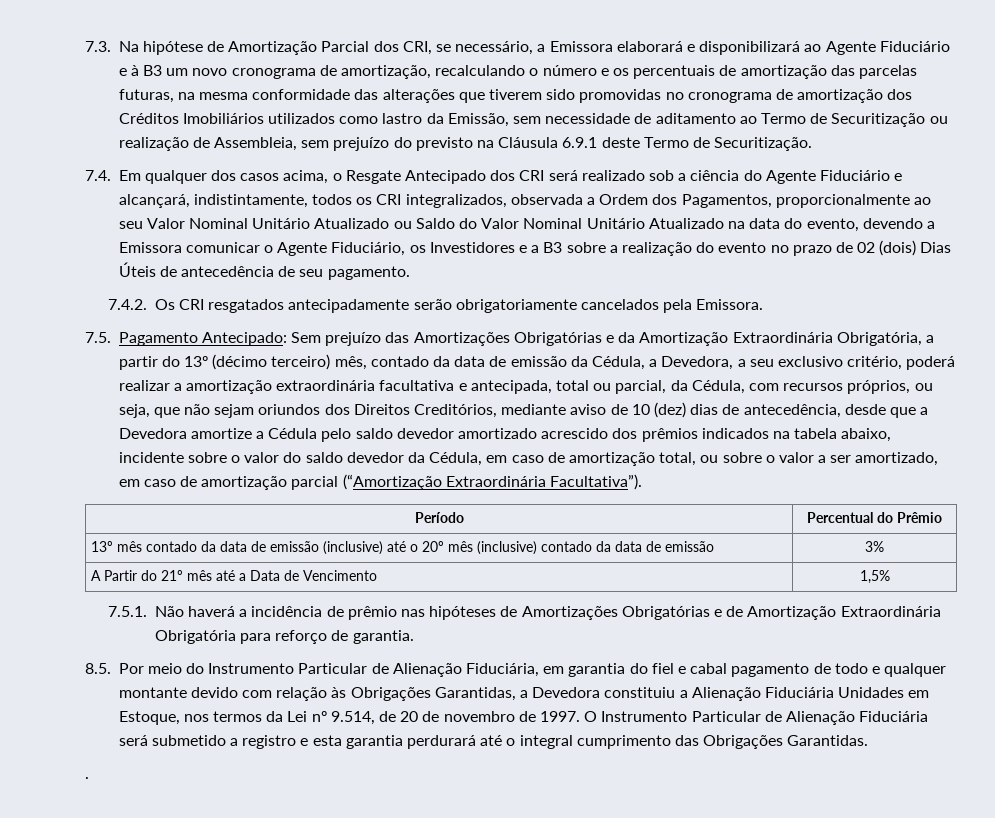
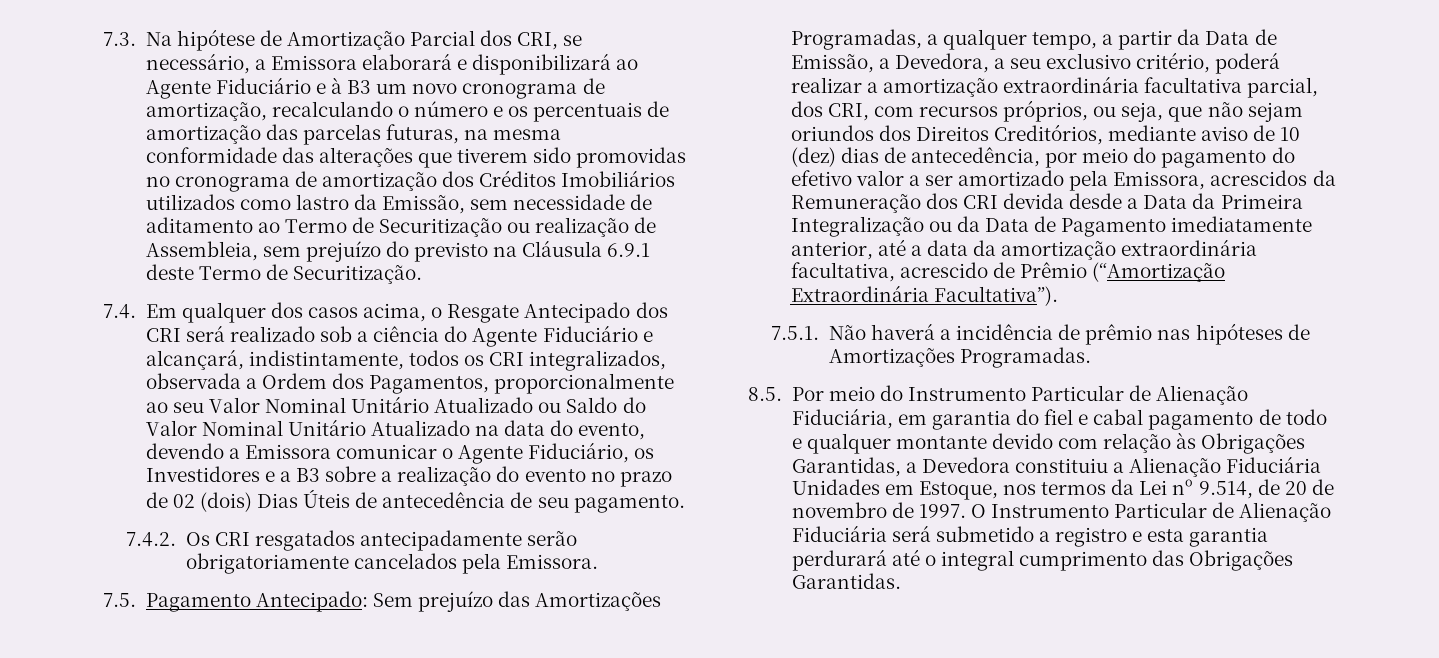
[513,332,934,346] [118,354,645,370] Obrigatórias e da Amortização Extraordinária Obrigatória, a partir do 13º (décimo terceiro) mês, contado da data de emissão da Cédula, -> [790,29,1277,50] [790,54,874,73] Programadas, a qualquer tempo, a partir da Data de Emissão,
[458,380,745,394] e antecipada, total ou parcial, da Cédula, -> [1247,77,1319,98] [790,101,869,121] parcial, dos CRI,
[844,404,929,418] [118,428,892,442] [118,452,939,466] [118,474,643,490] [414,512,464,523] [807,512,942,523] [91,541,715,555] [865,541,884,552] [91,570,378,581] [859,570,890,584] desde que a Devedora amortize a Cédula pelo saldo devedor amortizado acrescido dos prêmios indicados na tabela abaixo, incidente sobre o valor do saldo devedor da Cédula, em caso de amortização total, ou sobre o valor a ser amortizado, em caso de amortização parcial (“Amortização Extraordinária Facultativa”). // Período | Percentual do Prêmio // 13º mês contado da data de emissão (inclusive) até o 20º mês (inclusive) contado da data de emissão | 3% // A Partir do 21º mês até a Data de Vencimento | 1,5% -> [1045,147,1295,168] [790,170,1336,191] [790,193,1303,213] [790,216,1313,237] [790,239,1258,260] [790,262,1226,282] [790,285,1058,306] por meio do pagamento do efetivo valor a ser amortizado pela Emissora, acrescidos da Remuneração dos CRI devida desde a Data da Primeira Integralização ou da Data de Pagamento imediatamente anterior, até a data da amortização extraordinária facultativa, acrescido de Prêmio (“Amortização Extraordinária Facultativa”).
[621,606,941,620] [154,630,414,644] Obrigatórias e de Amortização Extraordinária Obrigatória para reforço de garantia. -> [959,347,1091,368] Programadas.
[85,777,89,779] // . -> (901, 581) none

